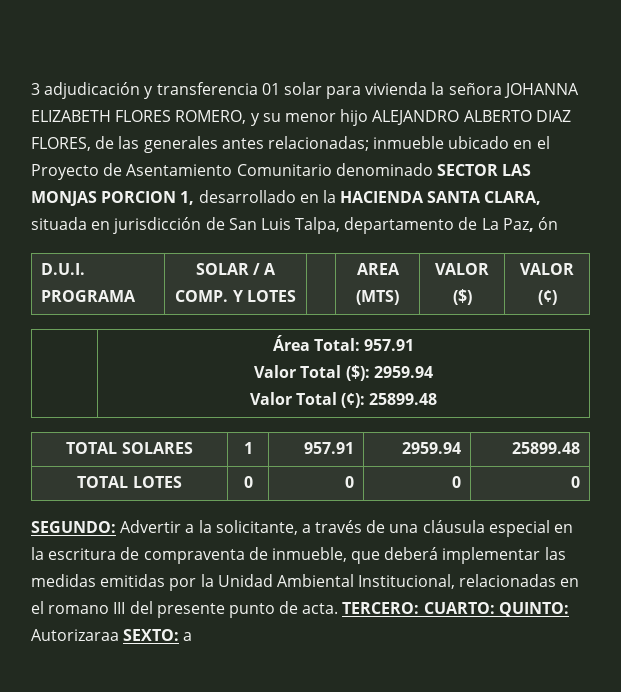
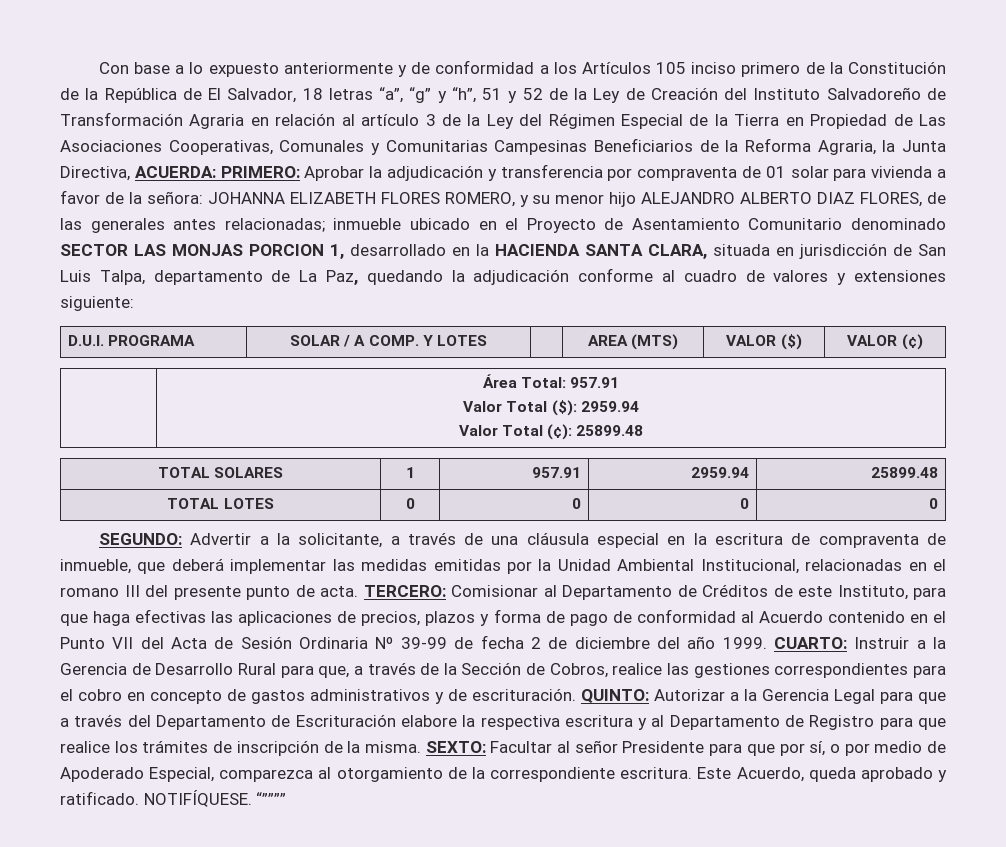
[31,82,502,99] 3 adjudicación y transferencia 01 solar para vivienda la señora -> [98,60,946,77] [60,87,946,103] [60,112,947,129] [60,138,946,155] [60,164,946,181] [60,190,203,204] Con base a lo expuesto anteriormente y de conformidad a los Artículos 105 inciso primero de la Constitución de la República de El Salvador, 18 letras “a”, “g” y “h”, 51 y 52 de la Ley de Creación del Instituto Salvadoreño de Transformación Agraria en relación al artículo 3 de la Ley del Régimen Especial de la Tierra en Propiedad de Las Asociaciones Cooperativas, Comunales y Comunitarias Campesinas Beneficiarios de la Reforma Agraria, la Junta Directiva, ACUERDA: PRIMERO: Aprobar la adjudicación y transferencia por compraventa de 01 solar para vivienda a favor de la señora:
[538,217,559,230] ón -> [366,268,946,285] [60,296,134,311] quedando la adjudicación conforme al cuadro de valores y extensiones siguiente:
[423,602,569,617] [31,629,193,641] CUARTO: QUINTO: Autorizaraa SEXTO: a -> [451,584,946,600] [60,609,946,626] [60,635,947,649] [60,662,946,678] [60,688,946,704] [60,714,946,730] [60,740,947,756] [60,767,948,782] [60,790,287,807] Comisionar al Departamento de Créditos de este Instituto, para que haga efectivas las aplicaciones de precios, plazos y forma de pago de conformidad al Acuerdo contenido en el Punto VII del Acta de Sesión Ordinaria Nº 39-99 de fecha 2 de diciembre del año 1999. CUARTO: Instruir a la Gerencia de Desarrollo Rural para que, a través de la Sección de Cobros, realice las gestiones correspondientes para el cobro en concepto de gastos administrativos y de escrituración. QUINTO: Autorizar a la Gerencia Legal para que a través del Departamento de Escrituración elabore la respectiva escritura y al Departamento de Registro para que realice los trámites de inscripción de la misma. SEXTO: Facultar al señor Presidente para que por sí, o por medio de Apoderado Especial, comparezca al otorgamiento de la correspondiente escritura. Este Acuerdo, queda aprobado y ratificado. NOTIFÍQUESE. “””””

